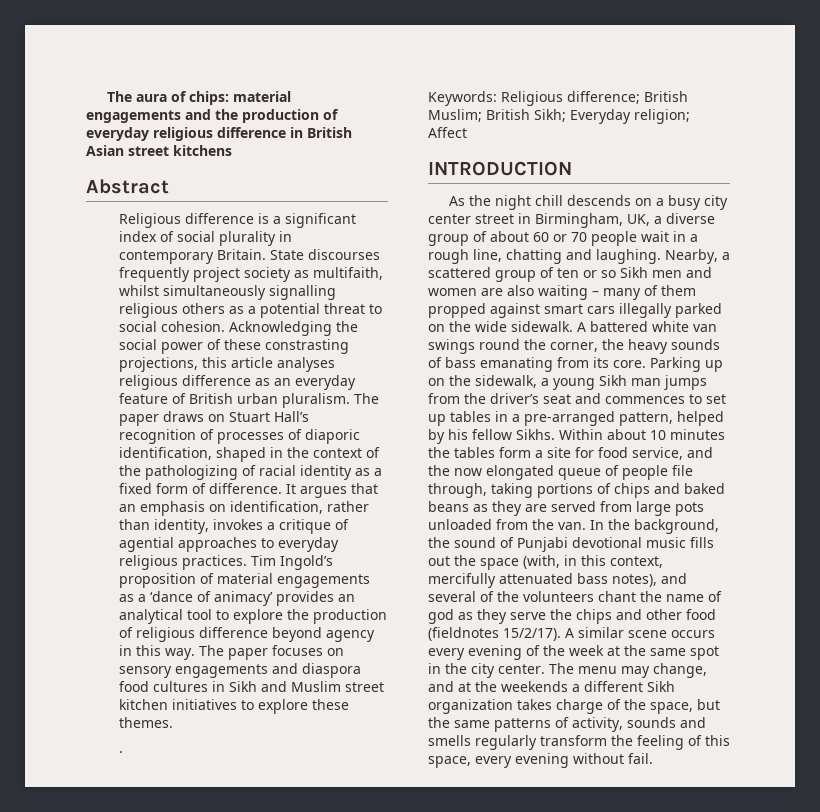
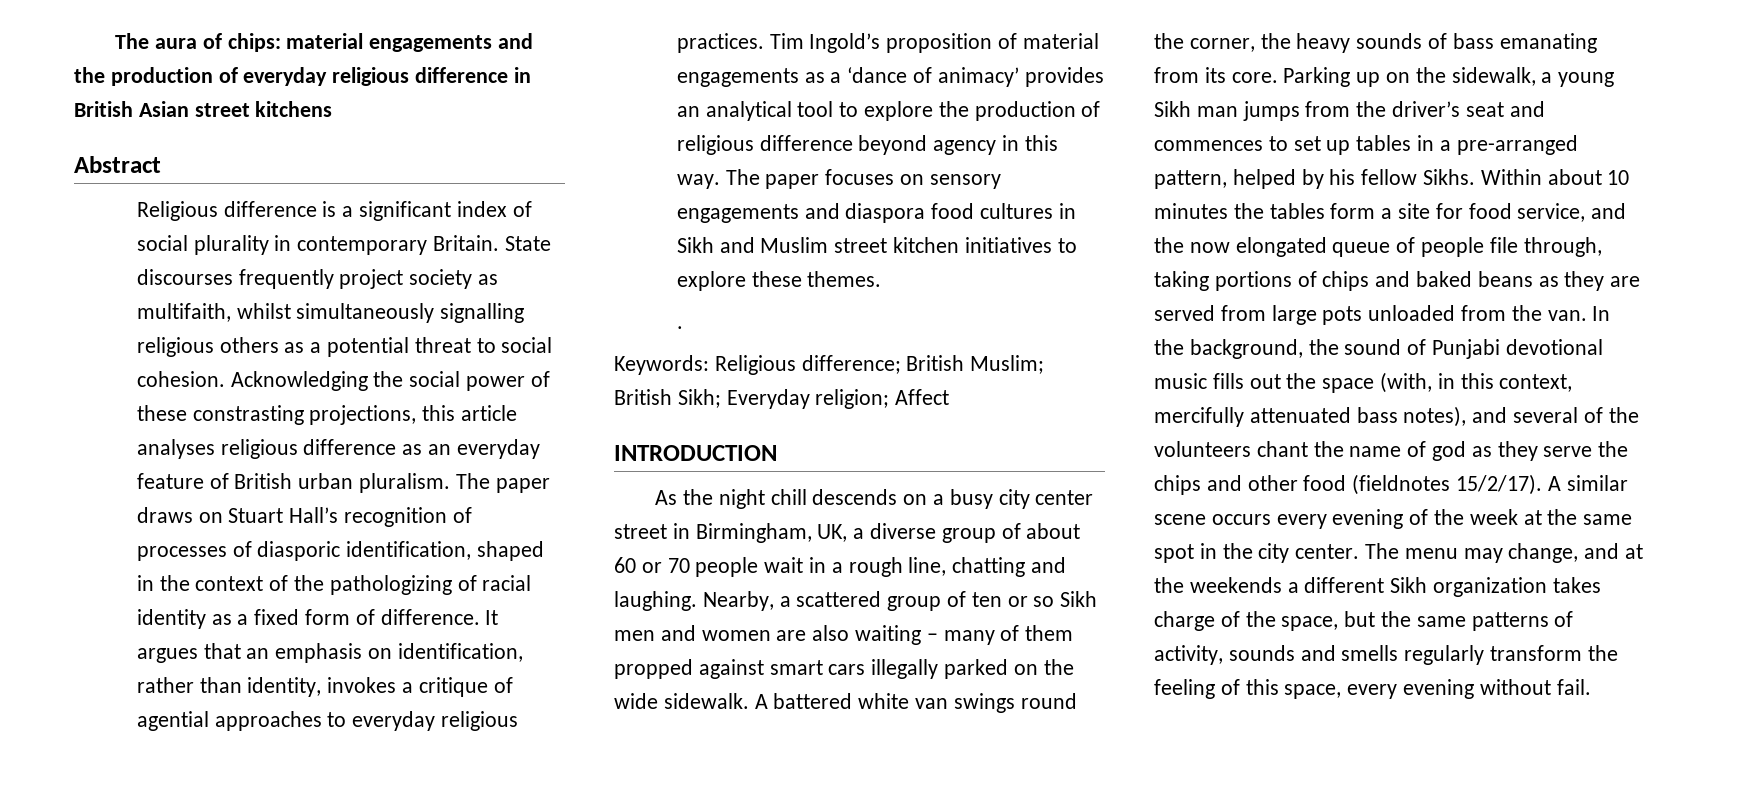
[305,429,361,444] diaporic -> [257,541,341,561] diasporic

